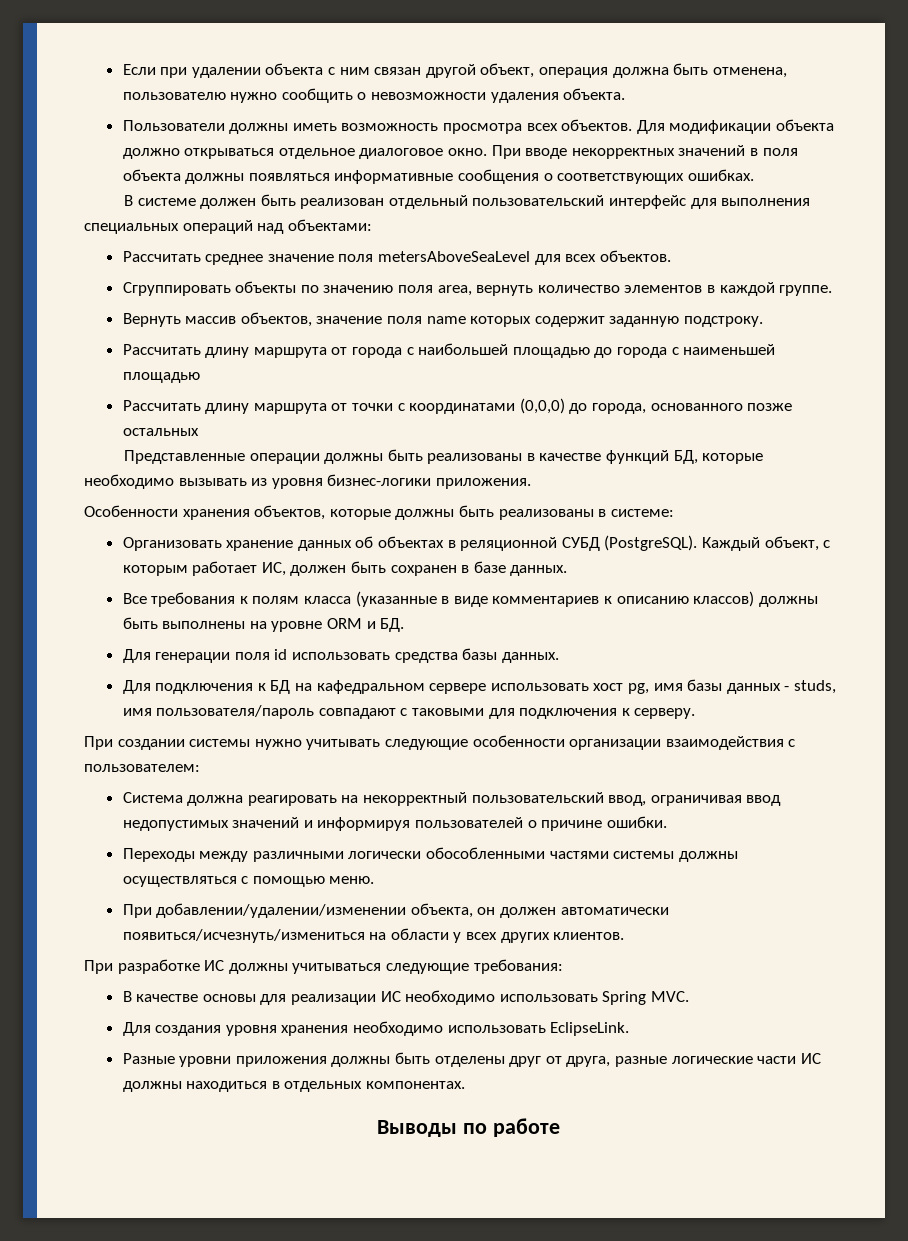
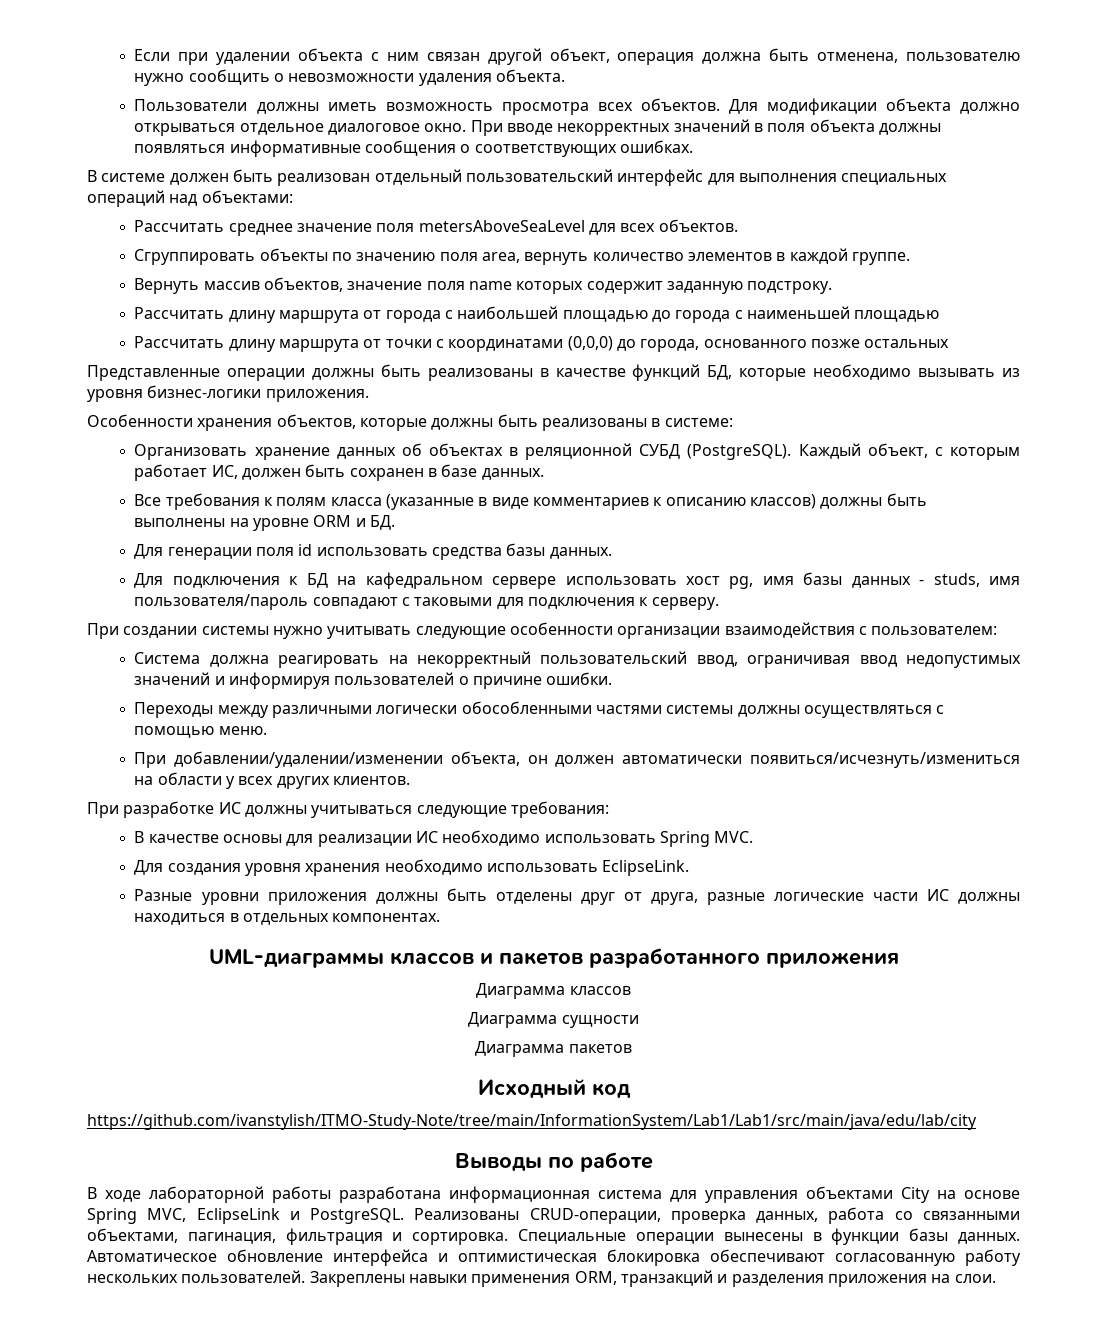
[377,1118,560,1137] Выводы по работе -> [208,948,899,968] [476,983,631,999] [468,1012,639,1028] [475,1041,632,1057] [477,1079,631,1098] [87,1114,977,1130] [454,1152,653,1172] [87,1186,1020,1203] [87,1207,1020,1224] [87,1228,1021,1245] [87,1249,1021,1266] [87,1270,996,1287] UML-диаграммы классов и пакетов разработанного приложения // Диаграмма классов // Диаграмма сущности // Диаграмма пакетов // Исходный код // https://github.com/ivanstylish/ITMO-Study-Note/tree/main/InformationSystem/Lab1/Lab1/src/main/java/edu/lab/city // Выводы по работе // В ходе лабораторной работы разработана информационная система для управления объектами City на основе Spring MVC, EclipseLink и PostgreSQL. Реализованы CRUD-операции, проверка данных, работа со связанными объектами, пагинация, фильтрация и сортировка. Специальные операции вынесены в функции базы данных. Автоматическое обновление интерфейса и оптимистическая блокировка обеспечивают согласованную работу нескольких пользователей. Закреплены навыки применения ORM, транзакций и разделения приложения на слои.

